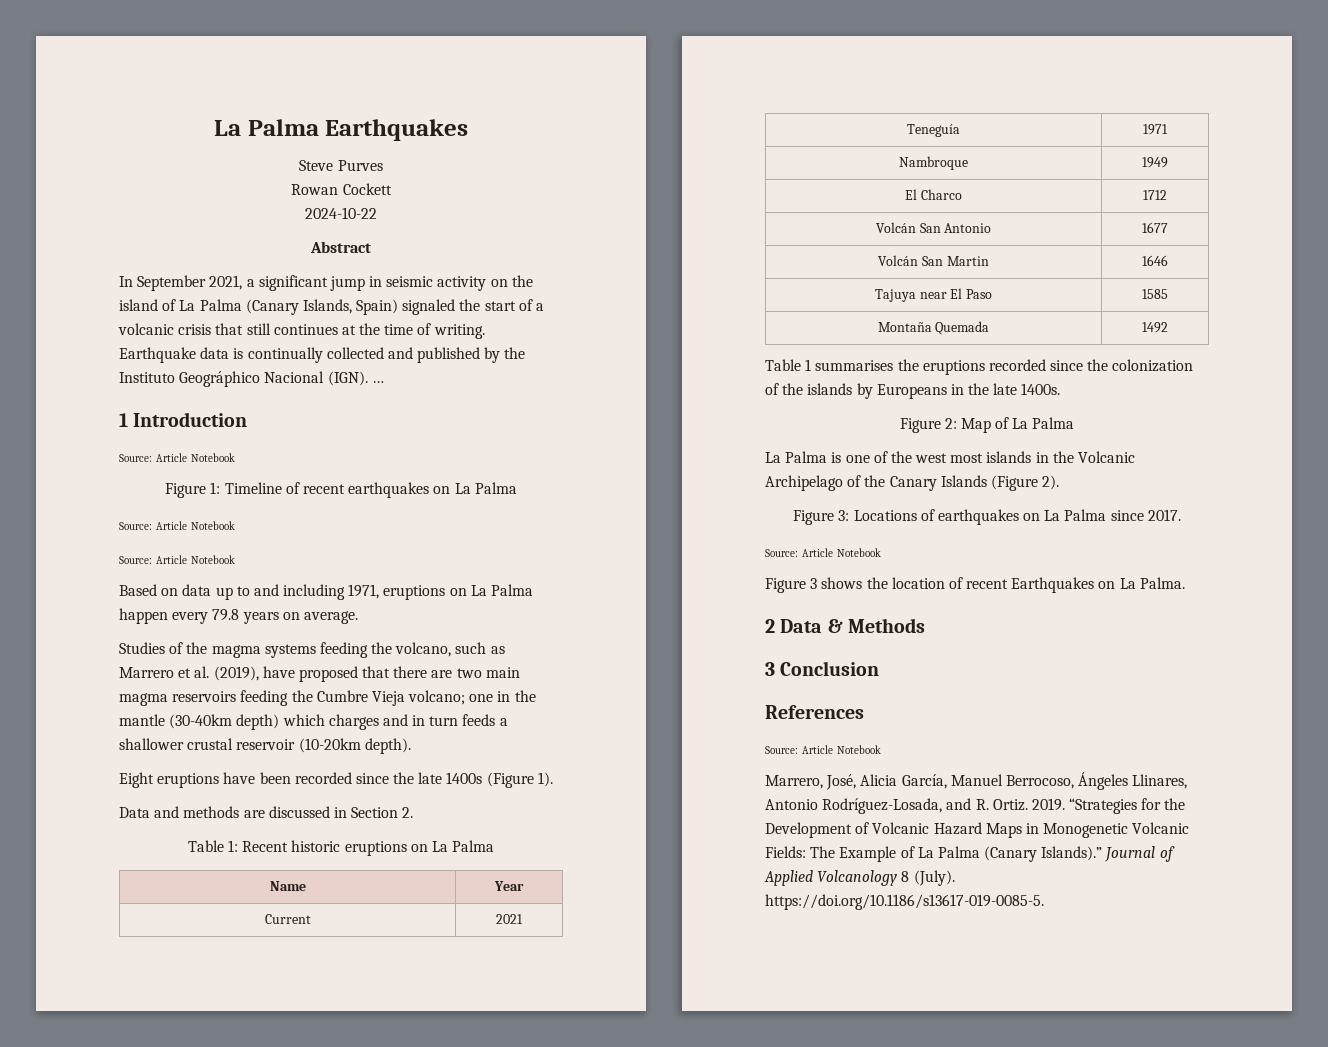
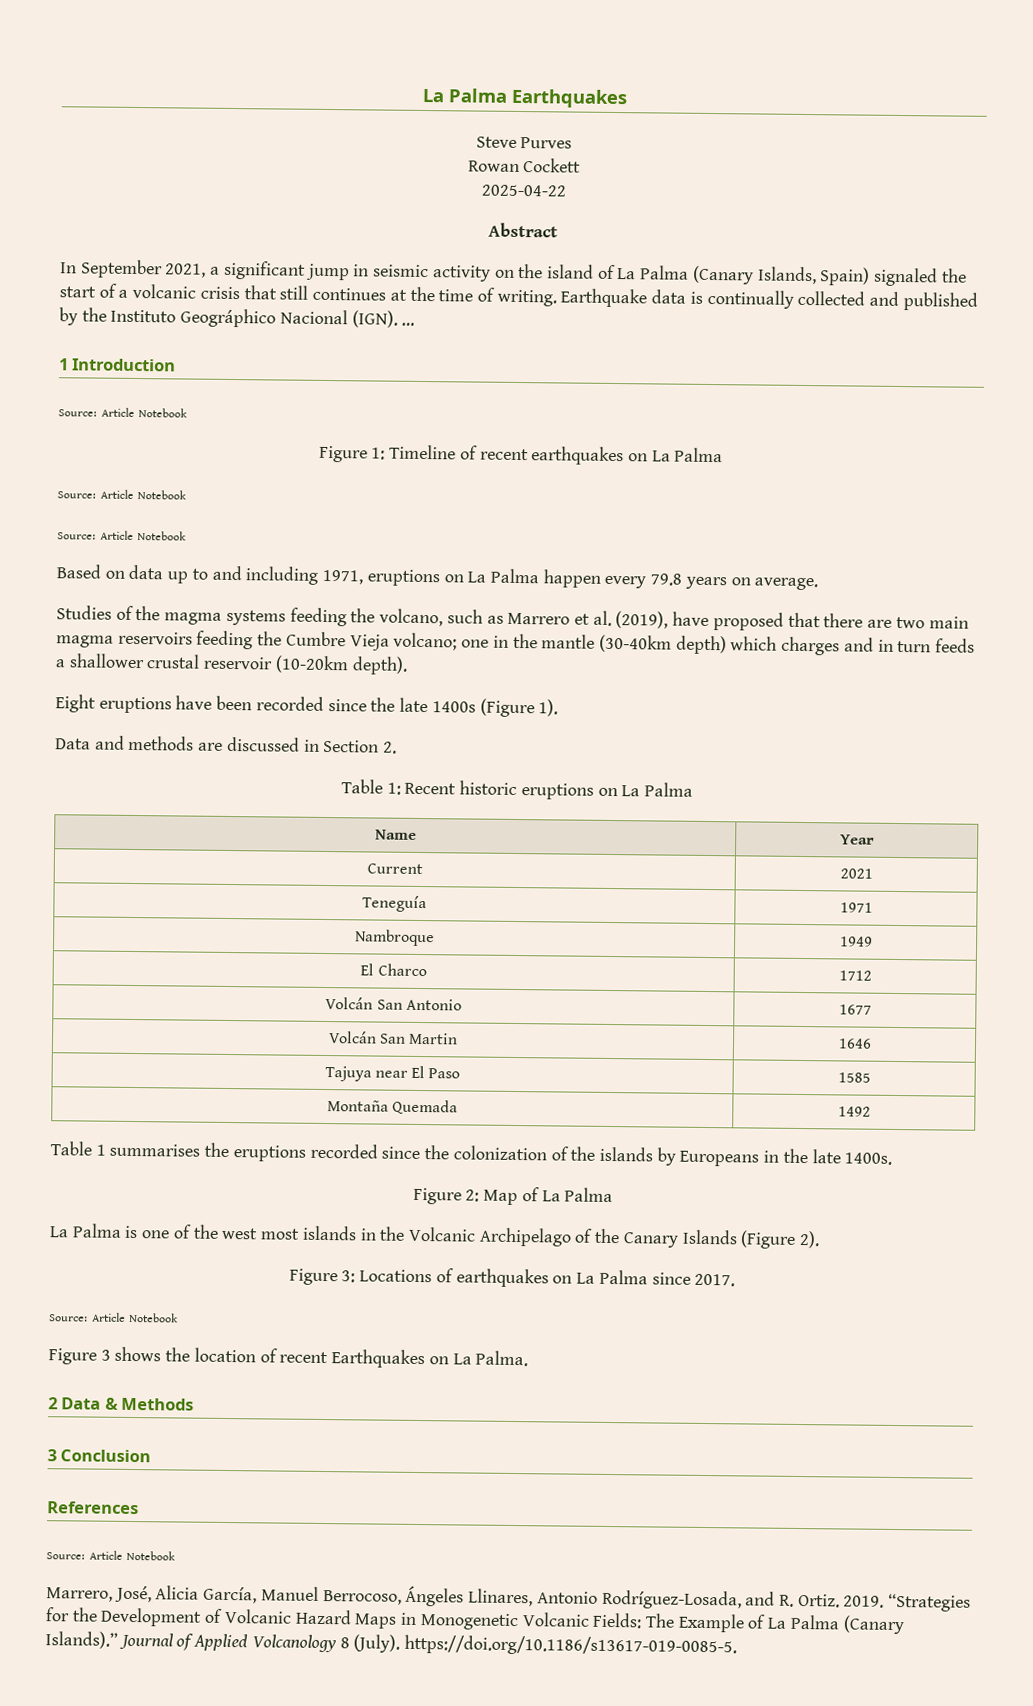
[305,207,377,219] 2024-10-22 -> [480,184,566,197] 2025-04-22

